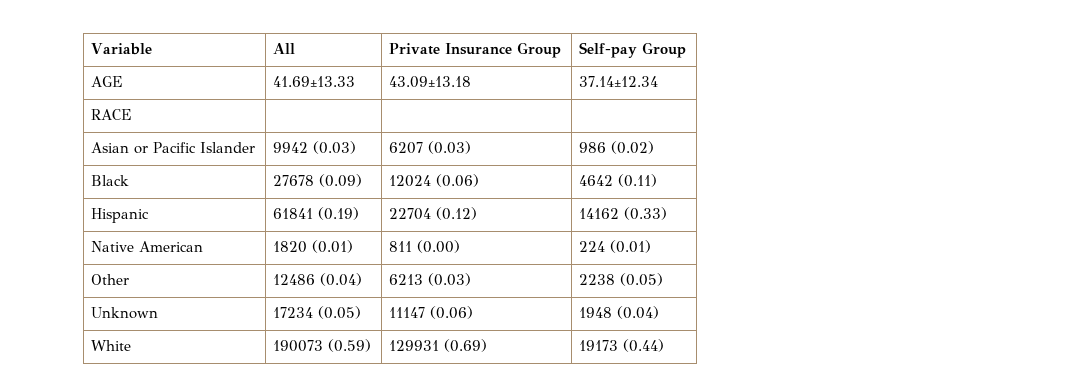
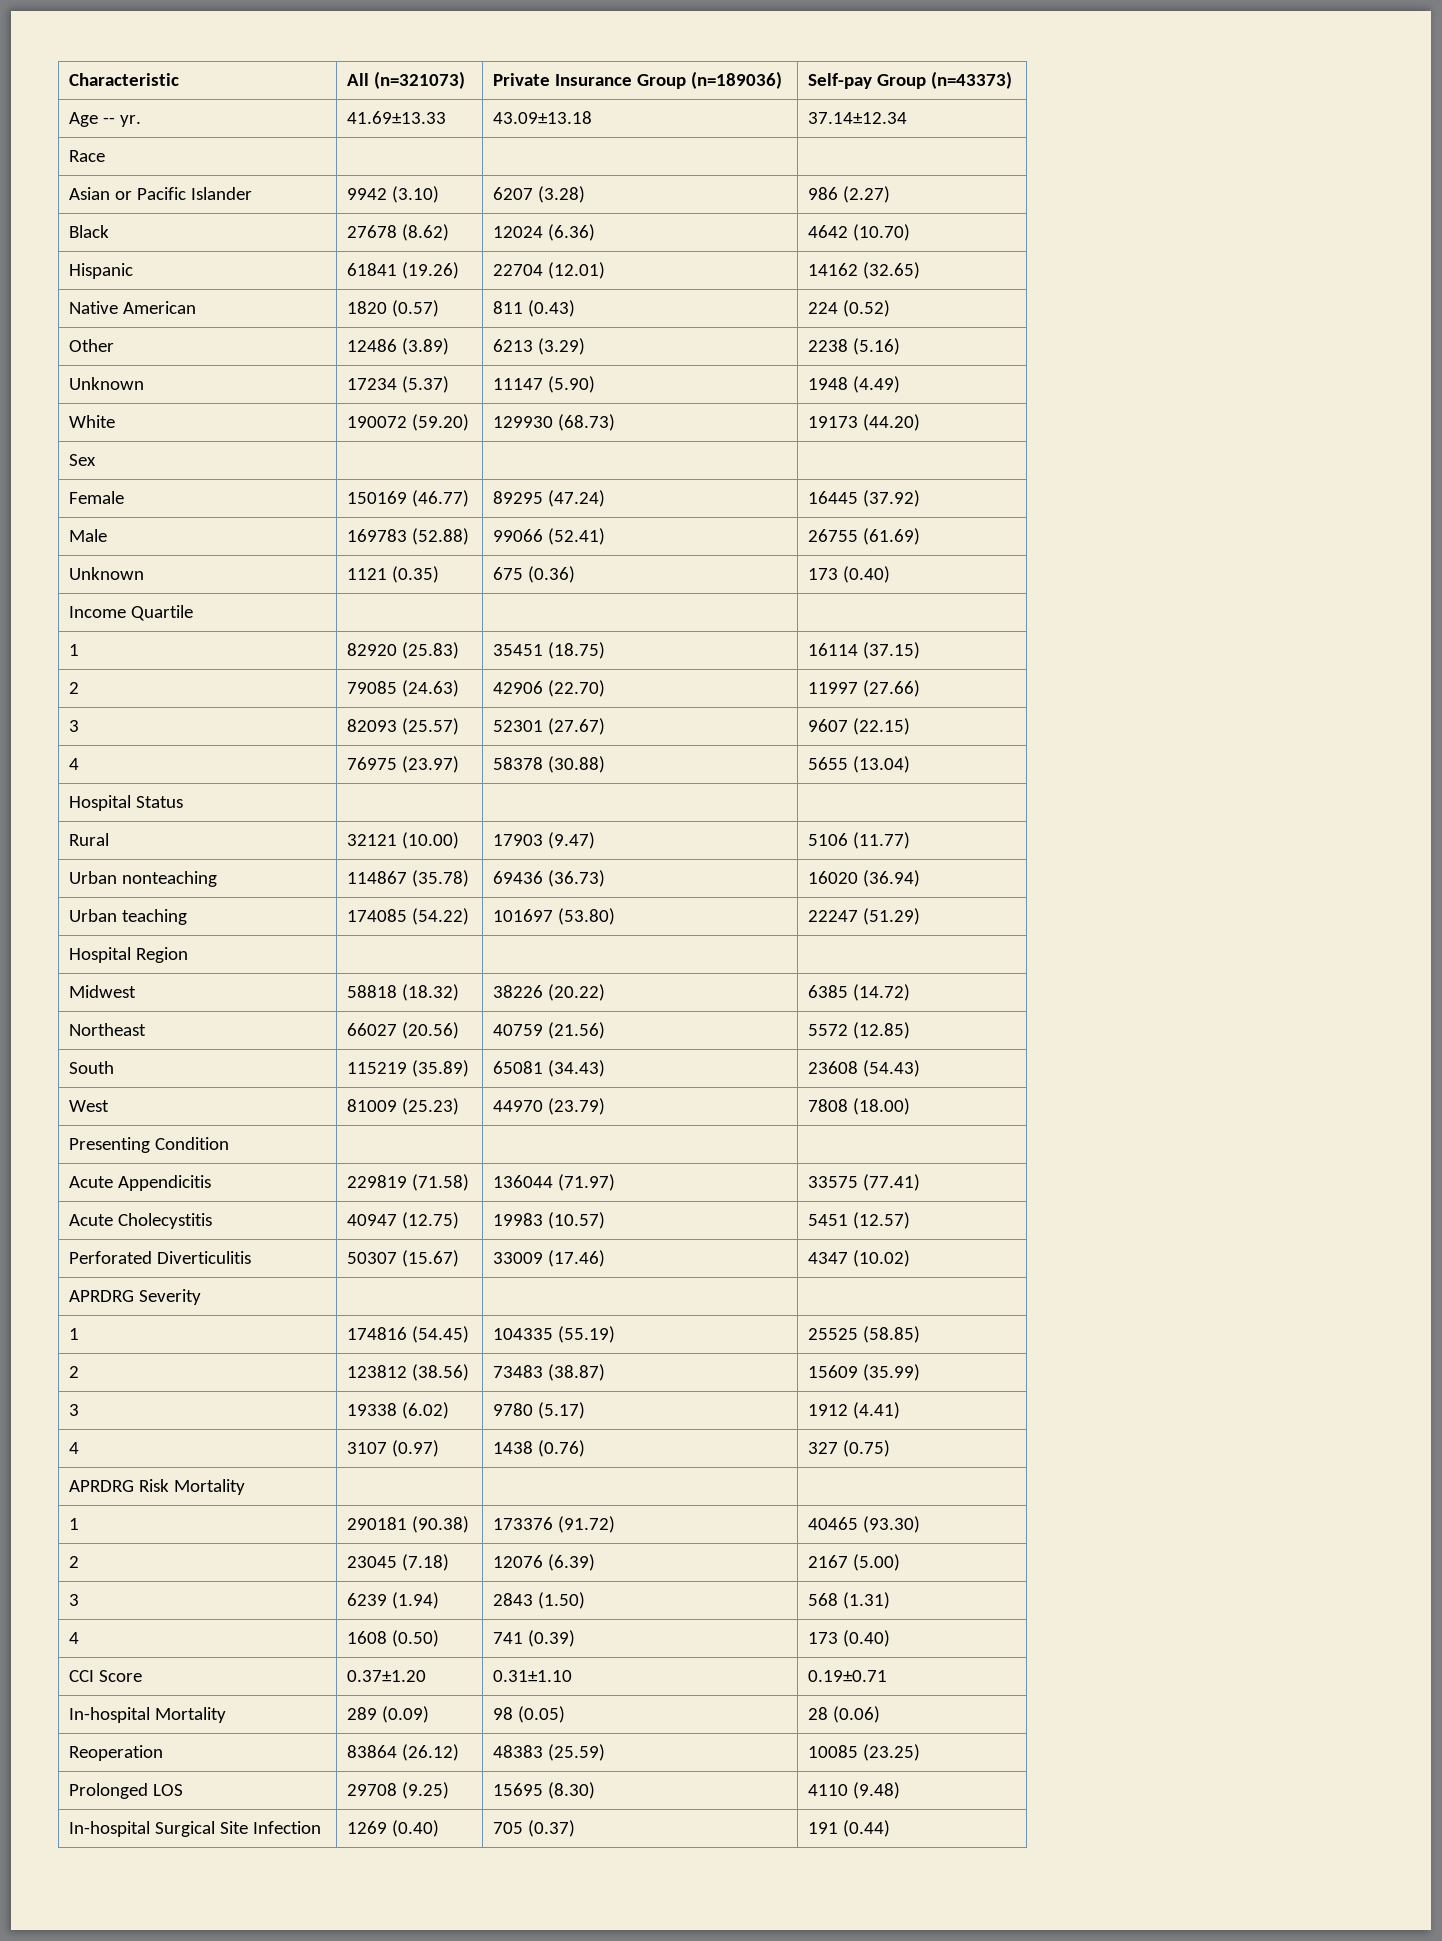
[91,43,153,55] Variable -> [68,73,179,86] Characteristic
(296, 48) none -> [373,71,465,89] (n=321073)
(562, 50) none -> [690,71,782,89] (n=189036)
[91,76,123,87] // AGE -> [930,71,1012,89] [68,112,141,127] (n=43373) // Age -- yr.
[91,109,132,120] RACE -> [68,150,105,162] Race
[313,141,357,154] (0.03) -> [391,186,439,203] (3.10)
[428,141,472,154] (0.03) -> [537,186,585,203] (3.28)
[611,141,655,154] (0.02) -> [842,186,890,203] (2.27)
[319,174,363,187] (0.09) -> [401,224,449,241] (8.62)
[436,174,480,187] (0.06) -> [547,224,595,241] (6.36)
[618,174,658,187] (0.11) -> [852,224,910,241] (10.70)
[318,207,360,220] (0.19) -> [401,262,459,279] (19.26)
[436,207,478,220] (0.12) -> [547,262,605,279] (12.01)
[624,207,668,220] (0.33) -> [862,262,920,279] (32.65)
[312,240,354,253] (0.01) -> [391,300,439,317] (0.57)
[417,240,461,253] (0.00) -> [527,300,575,317] (0.43)
[610,240,652,253] (0.01) -> [842,300,890,317] (0.52)
[320,273,363,286] (0.04) -> [401,338,449,355] (3.89)
[428,273,472,286] (0.03) -> [537,338,585,355] (3.29)
[620,273,664,286] (0.05) -> [852,338,900,355] (5.16)
[318,306,362,319] (0.05) -> [401,376,449,393] (5.37)
[430,306,474,319] (0.06) -> [547,376,595,393] (5.90)
[617,306,660,319] (0.04) -> [852,376,900,393] (4.49)
[273,339,372,352] [389,339,488,352] [579,340,619,351] 190073 (0.59) | 129931 (0.69) | 19173 -> [346,414,469,431] [492,414,615,431] [807,414,920,431] [68,454,96,466] [68,491,124,504] [346,490,469,507] [492,490,605,507] [807,490,920,507] [68,529,107,542] [346,528,469,545] [492,528,605,545] [807,528,920,545] [68,567,144,580] [346,566,439,583] [492,566,575,583] [807,566,890,583] [68,605,193,621] [68,644,79,656] [346,642,459,659] [492,642,605,659] [807,642,920,659] [68,682,79,694] [346,680,459,697] [492,680,605,697] [807,680,920,697] [68,720,79,732] [346,718,459,735] [492,718,605,735] [807,718,910,735] [68,758,79,770] [346,756,459,773] [492,756,605,773] [807,756,910,773] [68,795,183,811] [68,833,109,846] [346,832,459,849] [492,832,595,849] [807,832,910,849] [68,871,217,887] [346,870,469,887] [492,870,605,887] [807,870,920,887] [68,909,187,925] [346,908,469,925] [492,908,615,925] [807,908,920,925] [68,947,188,963] [68,985,136,998] [346,984,459,1001] [492,984,605,1001] [807,984,910,1001] [68,1023,146,1036] [346,1022,459,1039] [492,1022,605,1039] [807,1022,910,1039] [68,1061,114,1074] [346,1060,469,1077] [492,1060,605,1077] [807,1060,920,1077] [68,1100,109,1112] [346,1098,459,1115] [492,1098,605,1115] [807,1098,910,1115] [68,1137,229,1153] [68,1175,211,1191] [346,1174,469,1191] [492,1174,615,1191] [807,1174,920,1191] [68,1213,212,1229] [346,1212,459,1229] [492,1212,605,1229] [807,1212,910,1229] [68,1251,251,1264] [346,1250,459,1267] [492,1250,605,1267] [807,1250,910,1267] [68,1289,201,1305] [68,1328,79,1340] [346,1326,469,1343] [492,1326,615,1343] [807,1326,920,1343] [68,1366,79,1378] [346,1364,469,1381] [492,1364,605,1381] [807,1364,920,1381] [68,1404,79,1416] [346,1402,449,1419] [492,1402,585,1419] [807,1402,900,1419] [68,1442,79,1454] [346,1440,439,1457] [492,1440,585,1457] [807,1440,890,1457] [68,1479,245,1495] [68,1518,79,1530] [346,1516,469,1533] [492,1516,615,1533] [807,1516,920,1533] [68,1556,79,1568] [346,1554,449,1571] [492,1554,595,1571] [807,1554,900,1571] [68,1594,79,1606] [346,1592,439,1609] [492,1592,585,1609] [807,1592,890,1609] [68,1632,79,1644] [346,1630,439,1647] [492,1630,575,1647] [807,1630,890,1647] [68,1670,142,1682] [346,1670,426,1682] [492,1670,572,1682] [807,1670,887,1682] [68,1707,226,1723] [346,1706,429,1723] [492,1706,565,1723] [807,1706,880,1723] [68,1745,163,1761] [346,1744,459,1761] [492,1744,605,1761] [807,1744,920,1761] [68,1783,183,1799] [346,1782,449,1799] [492,1782,595,1799] [807,1782,900,1799] [68,1821,321,1837] [346,1820,439,1837] [492,1820,575,1837] [807,1822,838,1834] 190072 (59.20) | 129930 (68.73) | 19173 (44.20) // Sex | | | // Female | 150169 (46.77) | 89295 (47.24) | 16445 (37.92) // Male | 169783 (52.88) | 99066 (52.41) | 26755 (61.69) // Unknown | 1121 (0.35) | 675 (0.36) | 173 (0.40) // Income Quartile | | | // 1 | 82920 (25.83) | 35451 (18.75) | 16114 (37.15) // 2 | 79085 (24.63) | 42906 (22.70) | 11997 (27.66) // 3 | 82093 (25.57) | 52301 (27.67) | 9607 (22.15) // 4 | 76975 (23.97) | 58378 (30.88) | 5655 (13.04) // Hospital Status | | | // Rural | 32121 (10.00) | 17903 (9.47) | 5106 (11.77) // Urban nonteaching | 114867 (35.78) | 69436 (36.73) | 16020 (36.94) // Urban teaching | 174085 (54.22) | 101697 (53.80) | 22247 (51.29) // Hospital Region | | | // Midwest | 58818 (18.32) | 38226 (20.22) | 6385 (14.72) // Northeast | 66027 (20.56) | 40759 (21.56) | 5572 (12.85) // South | 115219 (35.89) | 65081 (34.43) | 23608 (54.43) // West | 81009 (25.23) | 44970 (23.79) | 7808 (18.00) // Presenting Condition | | | // Acute Appendicitis | 229819 (71.58) | 136044 (71.97) | 33575 (77.41) // Acute Cholecystitis | 40947 (12.75) | 19983 (10.57) | 5451 (12.57) // Perforated Diverticulitis | 50307 (15.67) | 33009 (17.46) | 4347 (10.02) // APRDRG Severity | | | // 1 | 174816 (54.45) | 104335 (55.19) | 25525 (58.85) // 2 | 123812 (38.56) | 73483 (38.87) | 15609 (35.99) // 3 | 19338 (6.02) | 9780 (5.17) | 1912 (4.41) // 4 | 3107 (0.97) | 1438 (0.76) | 327 (0.75) // APRDRG Risk Mortality | | | // 1 | 290181 (90.38) | 173376 (91.72) | 40465 (93.30) // 2 | 23045 (7.18) | 12076 (6.39) | 2167 (5.00) // 3 | 6239 (1.94) | 2843 (1.50) | 568 (1.31) // 4 | 1608 (0.50) | 741 (0.39) | 173 (0.40) // CCI Score | 0.37±1.20 | 0.31±1.10 | 0.19±0.71 // In-hospital Mortality | 289 (0.09) | 98 (0.05) | 28 (0.06) // Reoperation | 83864 (26.12) | 48383 (25.59) | 10085 (23.25) // Prolonged LOS | 29708 (9.25) | 15695 (8.30) | 4110 (9.48) // In-hospital Surgical Site Infection | 1269 (0.40) | 705 (0.37) | 191

